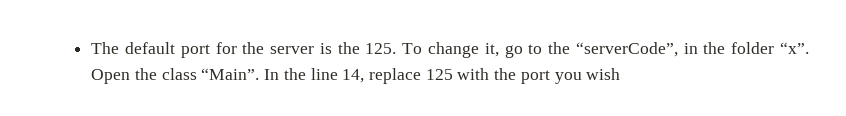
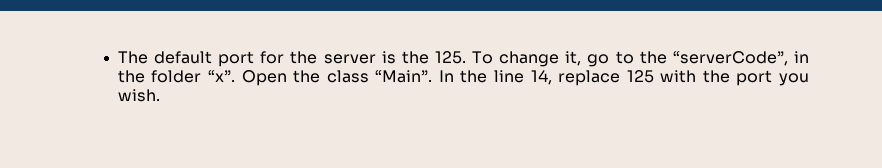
[586,68,621,80] wish -> [117,89,160,102] wish.

